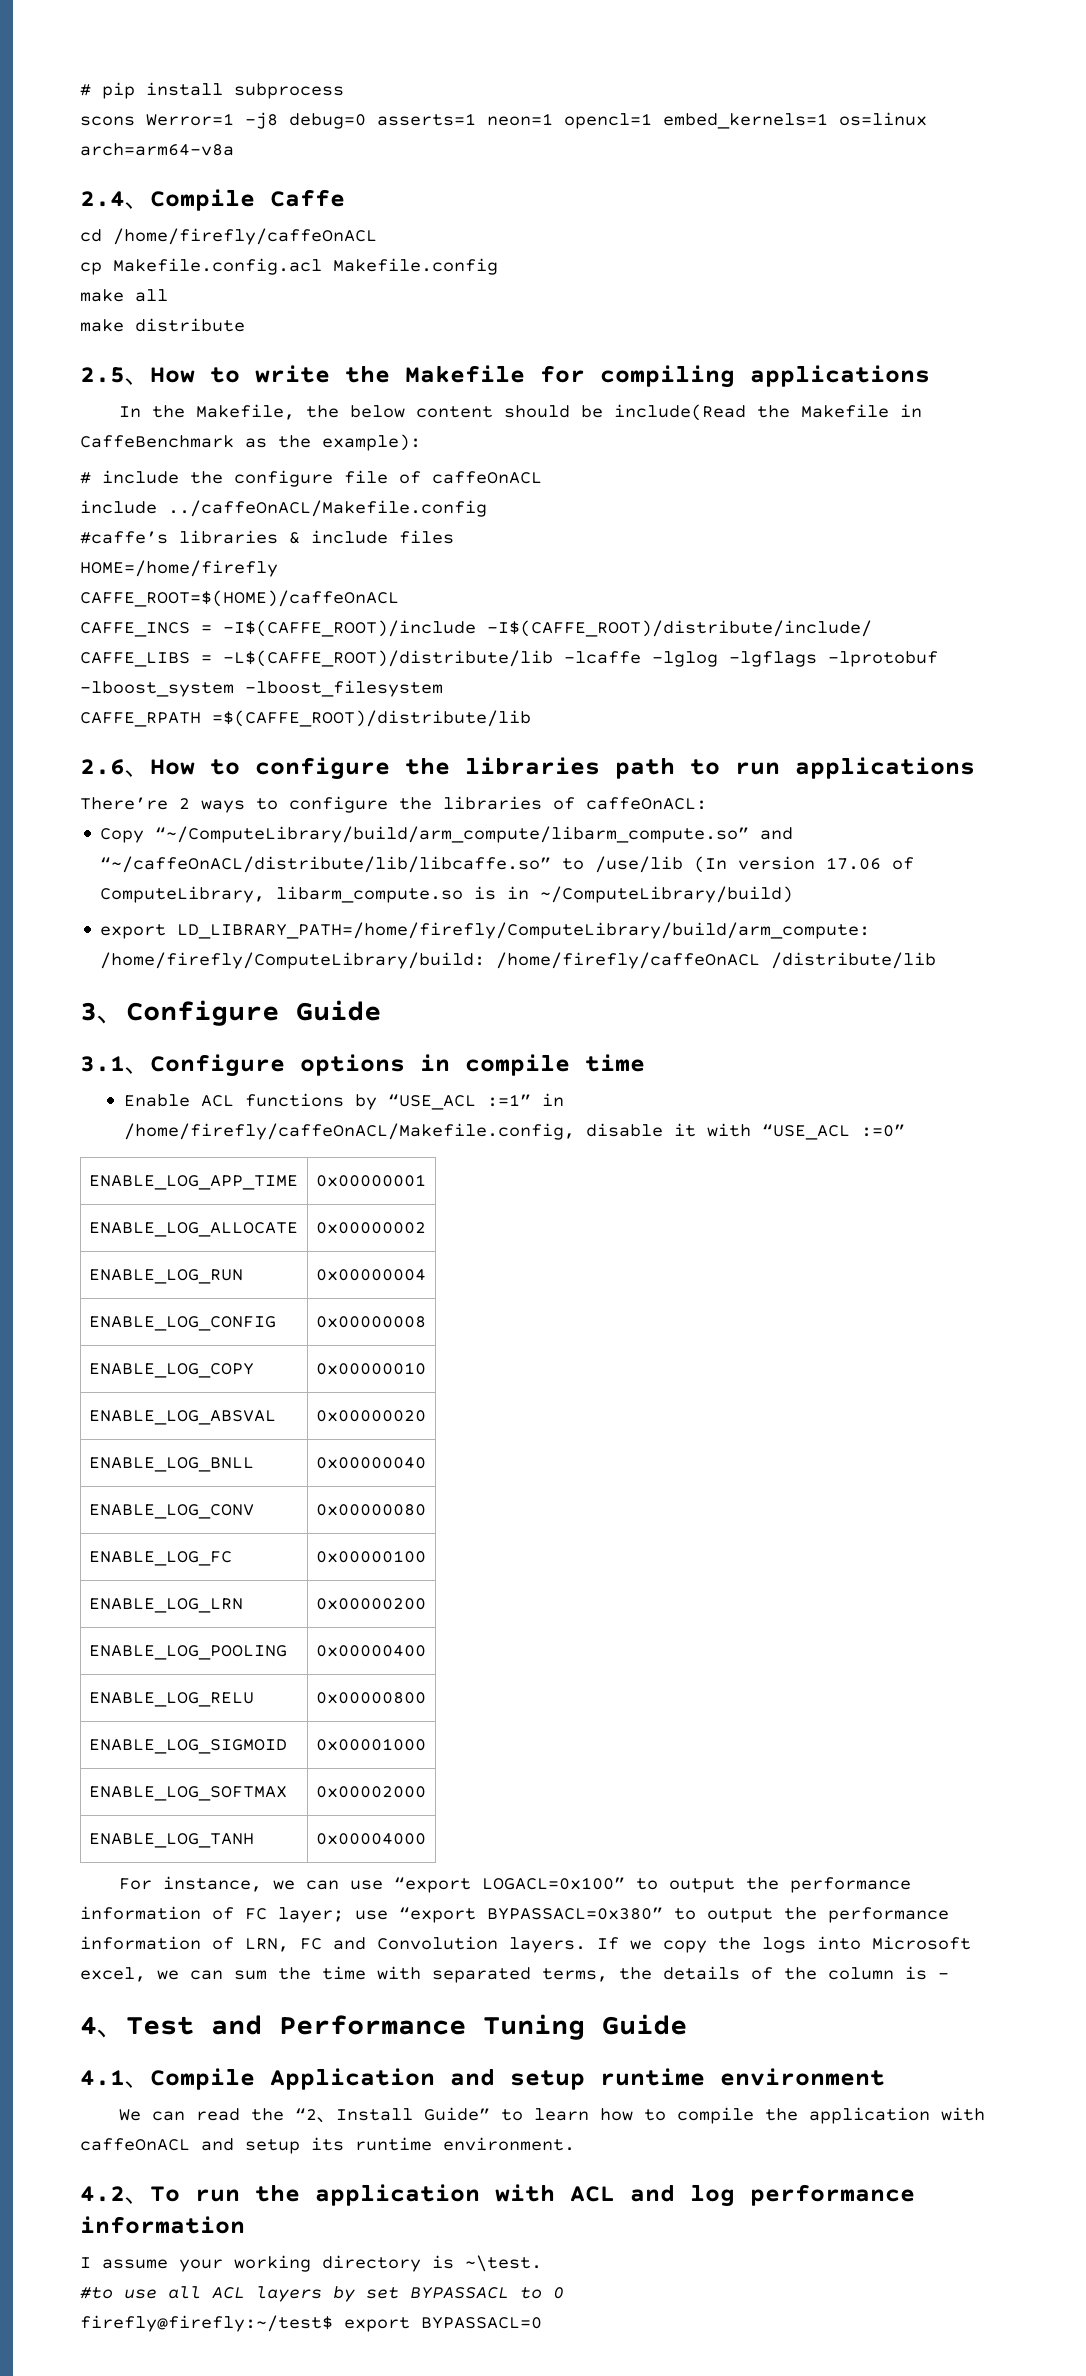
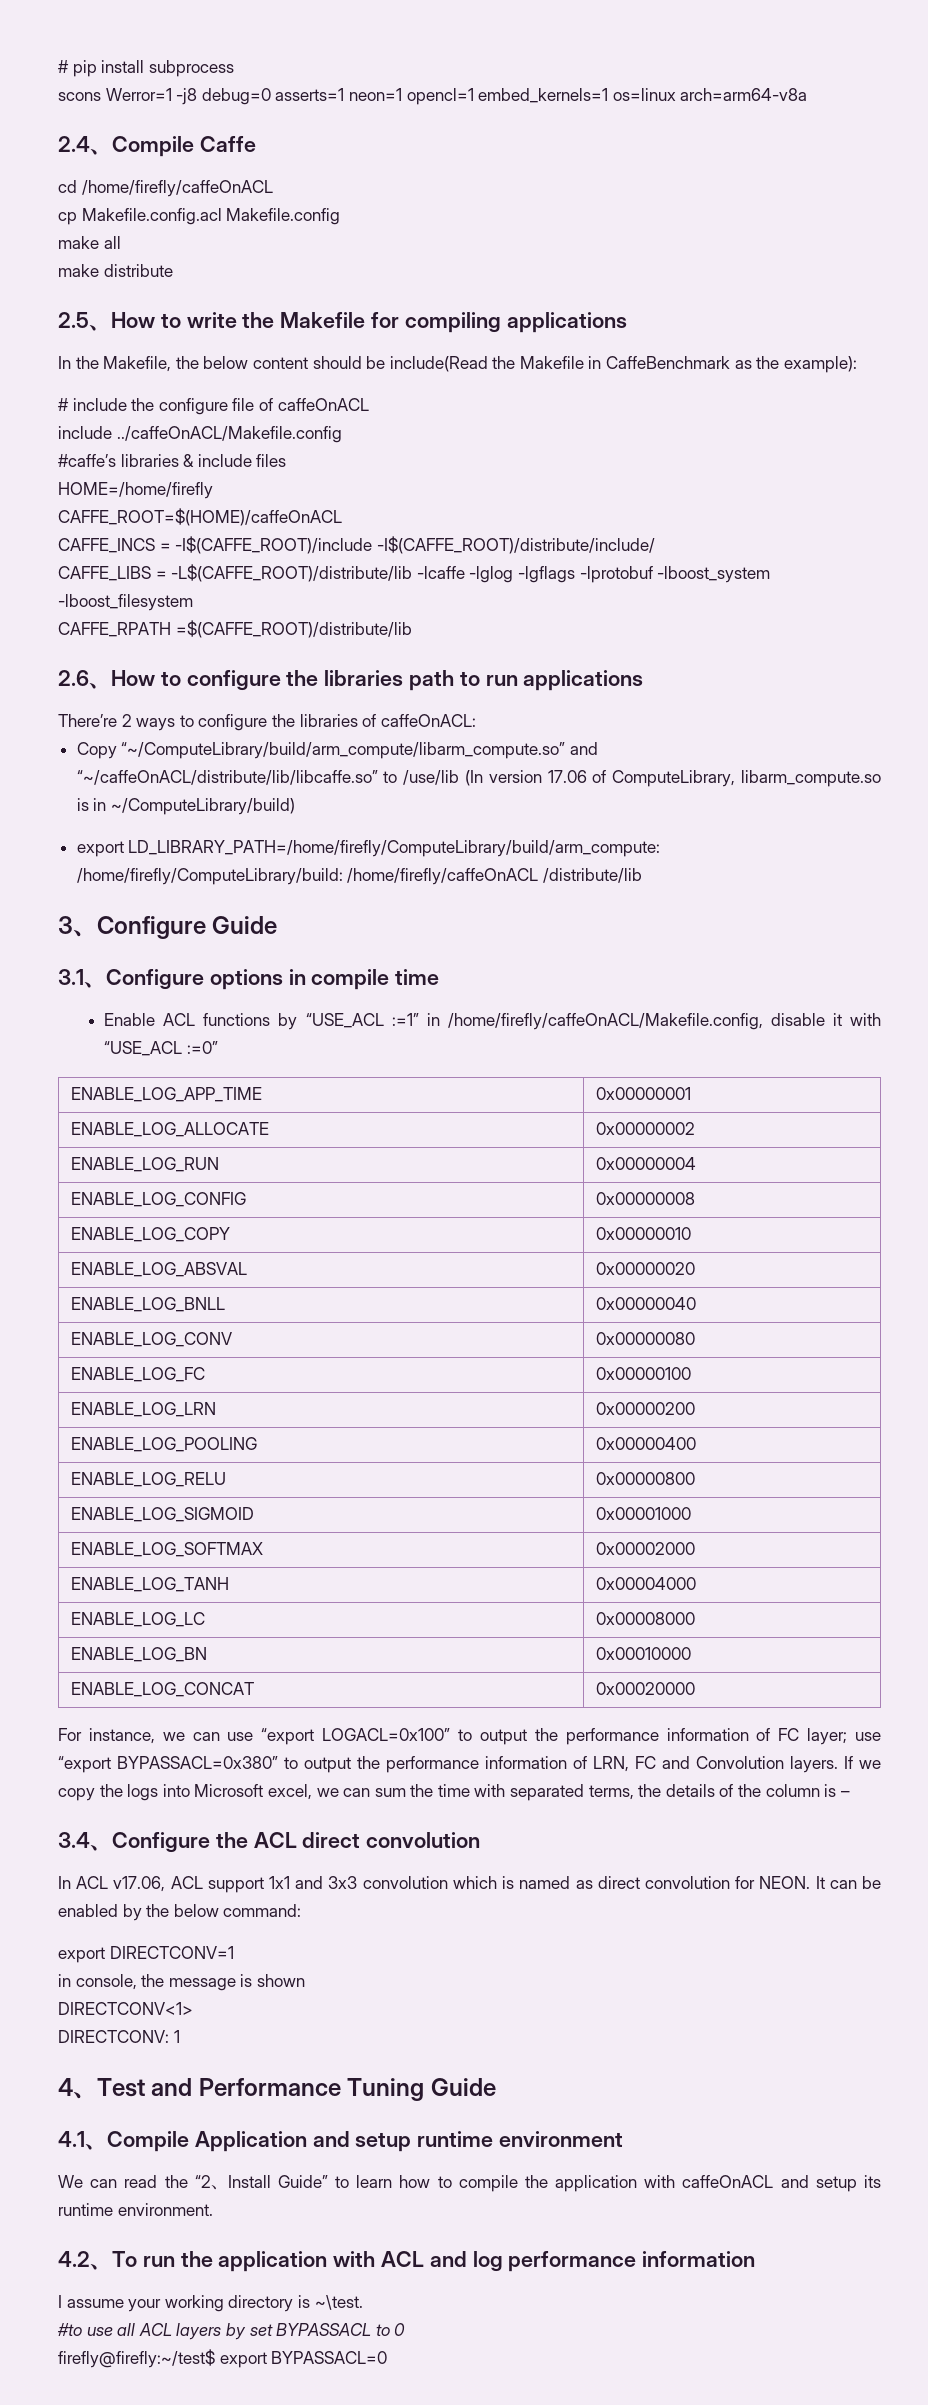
(426, 1839) none -> [71,1612,206,1627] [596,1612,696,1625] [71,1647,208,1662] [596,1647,692,1660] [71,1682,255,1697] [596,1682,696,1695] // ENABLE_LOG_LC | 0x00008000 // ENABLE_LOG_BN | 0x00010000 // ENABLE_LOG_CONCAT | 0x00020000
(949, 1976) none -> [58,1832,481,1853] [58,1876,882,1893] [58,1904,302,1921] [58,1946,234,1963] [58,1974,305,1991] [58,2002,193,2015] [58,2030,180,2043] // 3.4、Configure the ACL direct convolution // In ACL v17.06, ACL support 1x1 and 3x3 convolution which is named as direct convolution for NEON. It can be enabled by the below command: // export DIRECTCONV=1 // in console, the message is shown // DIRECTCONV<1> // DIRECTCONV: 1

